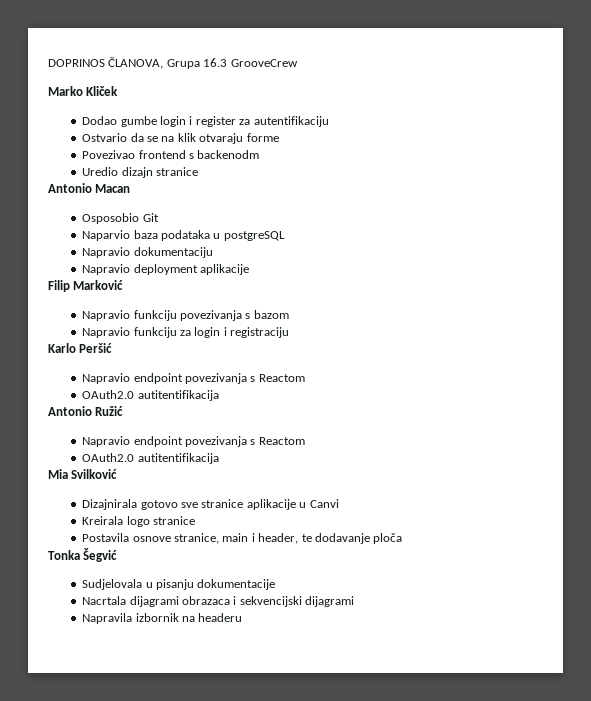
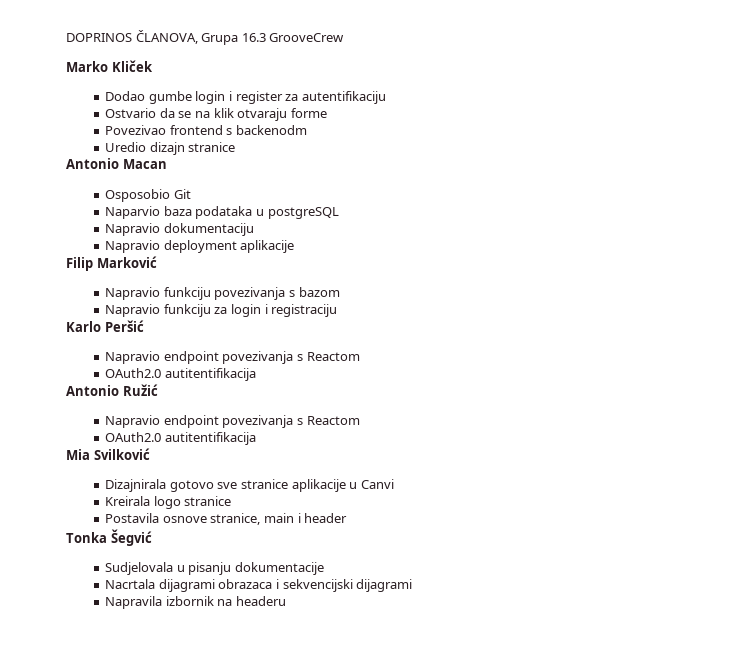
[258,533,403,544] header, te dodavanje ploča -> [304,513,348,523] header

